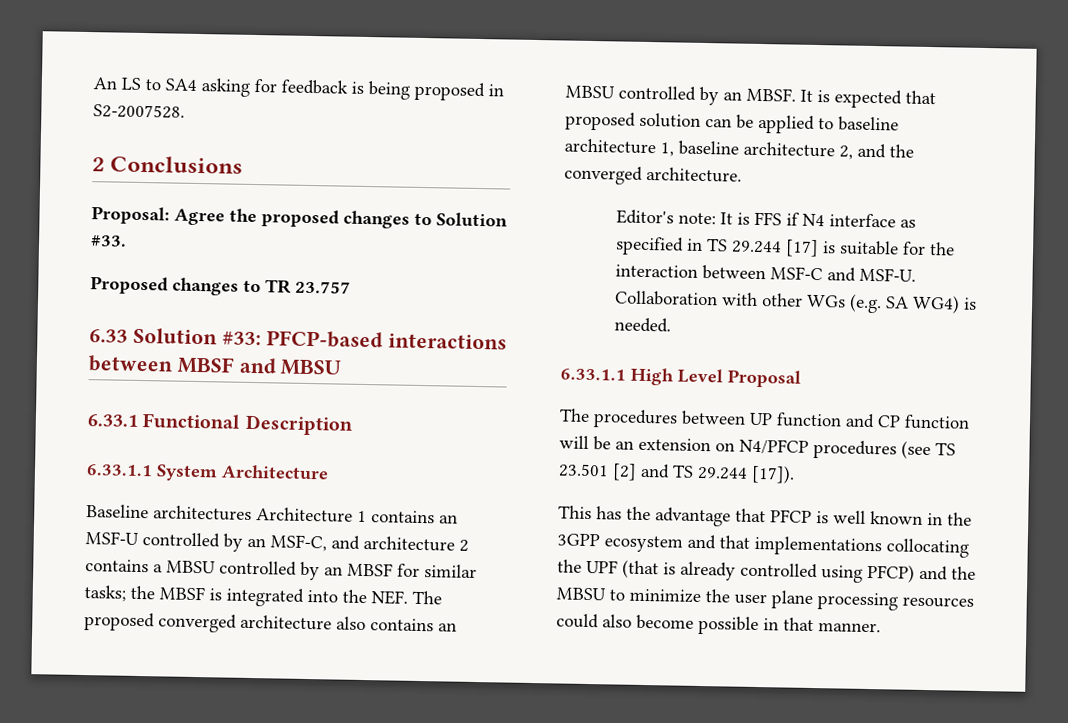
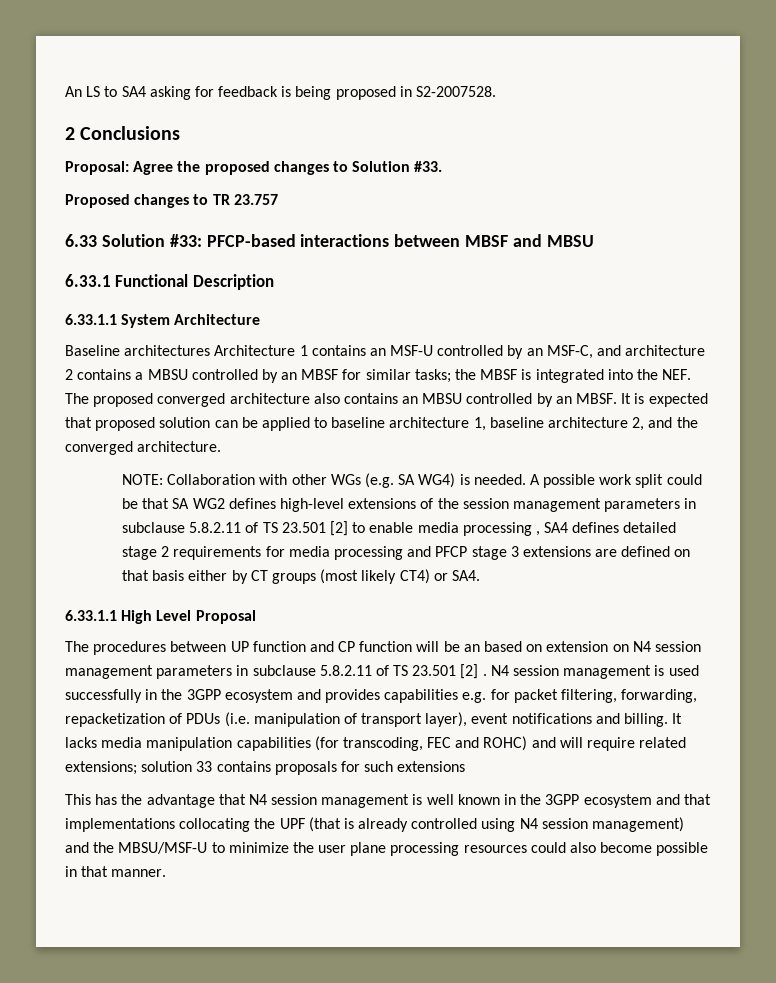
[616,209,917,228] [615,236,956,258] [615,264,917,282] Editor's note: It is FFS if N4 interface as specified in TS 29.244 [17] is suitable for the interaction between MSF-C and MSF-U. -> [122,474,164,485] NOTE:
(672, 325) none -> [529,474,702,488] [122,498,697,512] [122,521,677,536] [122,546,691,560] [122,569,480,584] A possible work split could be that SA WG2 defines high-level extensions of the session management parameters in subclause 5.8.2.11 of TS 23.501 [2] to enable media processing , SA4 defines detailed stage 2 requirements for media processing and PFCP stage 3 extensions are defined on that basis either by CT groups (most likely CT4) or SA4.
[638,437,956,460] [558,463,795,484] extension on N4/PFCP procedures (see TS 23.501 [2] and TS 29.244 [17]). -> [484,641,701,652] [65,664,699,679] [65,689,698,703] [65,712,683,727] [65,736,687,751] [65,761,466,775] based on extension on N4 session management parameters in subclause 5.8.2.11 of TS 23.501 [2] . N4 session management is used successfully in the 3GPP ecosystem and provides capabilities e.g. for packet filtering, forwarding, repacketization of PDUs (i.e. manipulation of transport layer), event notifications and billing. It lacks media manipulation capabilities (for transcoding, FEC and ROHC) and will require related extensions; solution 33 contains proposals for such extensions
[770,509,812,523] PFCP -> [248,794,410,808] N4 session management
[867,563,976,583] [556,587,606,601] PFCP) and the MBSU -> [519,817,685,832] [65,842,208,854] N4 session management) and the MBSU/MSF-U

